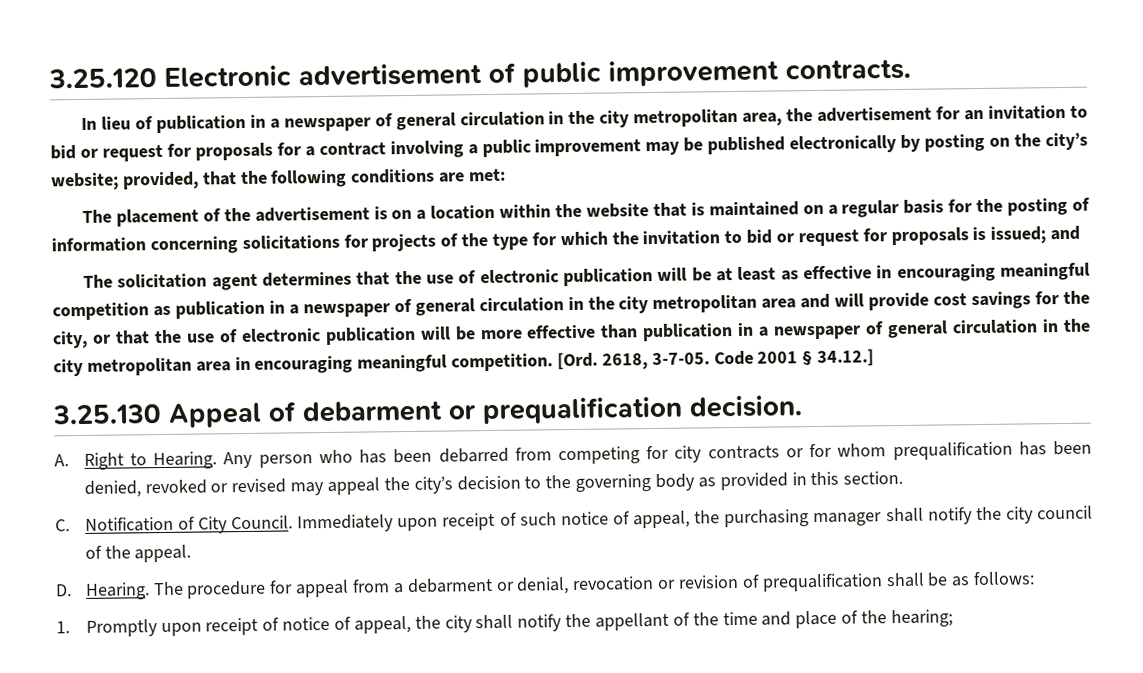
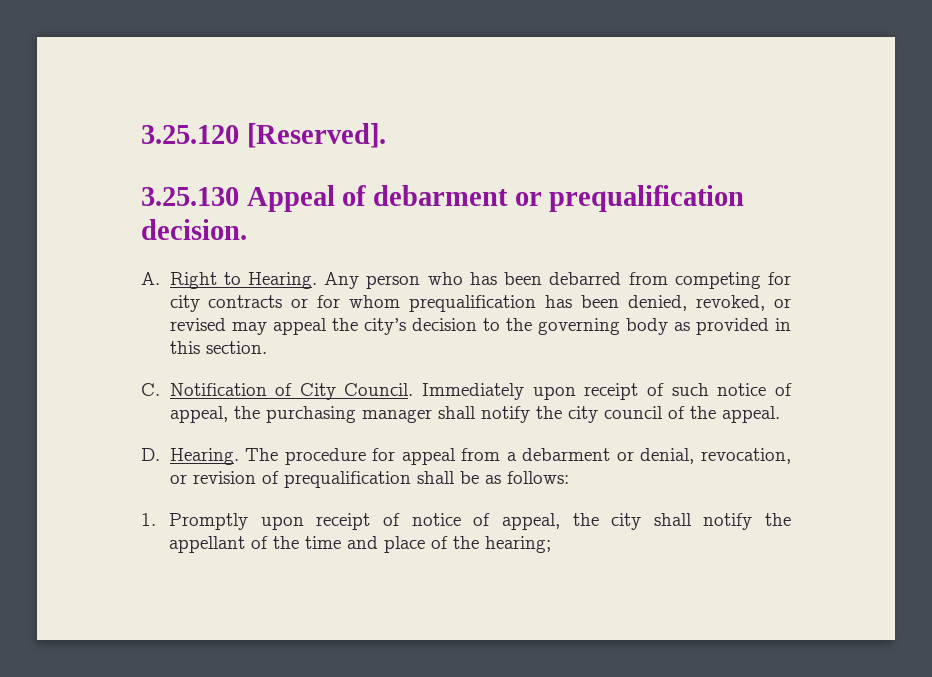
[164,58,911,88] [80,104,1088,134] [50,132,1089,162] [50,168,507,191] [81,197,1090,227] [51,225,1081,255] [82,262,1090,291] [52,290,1091,321] [52,318,1091,349] [53,349,875,377] Electronic advertisement of public improvement contracts. // In lieu of publication in a newspaper of general circulation in the city metropolitan area, the advertisement for an invitation to bid or request for proposals for a contract involving a public improvement may be published electronically by posting on the city’s website; provided, that the following conditions are met: // The placement of the advertisement is on a location within the website that is maintained on a regular basis for the posting of information concerning solicitations for projects of the type for which the invitation to bid or request for proposals is issued; and // The solicitation agent determines that the use of electronic publication will be at least as effective in encouraging meaningful competition as publication in a newspaper of general circulation in the city metropolitan area and will provide cost savings for the city, or that the use of electronic publication will be more effective than publication in a newspaper of general circulation in the city metropolitan area in encouraging meaningful competition. [Ord. 2618, 3-7-05. Code 2001 § 34.12.] -> [246,123,386,148] [Reserved].
[144,479,207,495] revoked -> [696,295,766,311] revoked,
[572,576,655,591] revocation -> [701,448,791,464] revocation,

